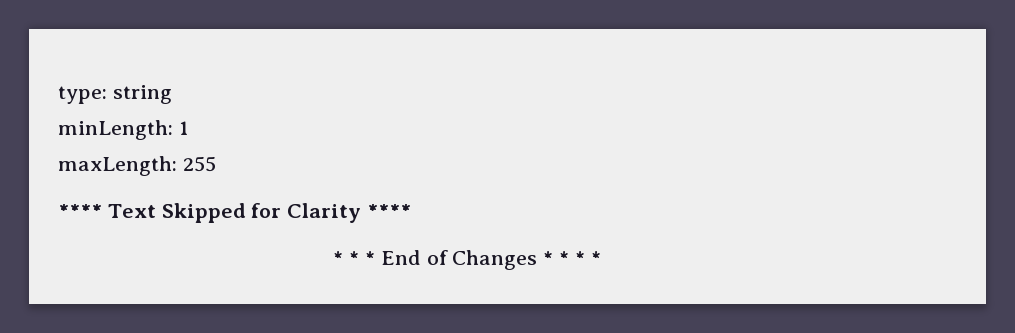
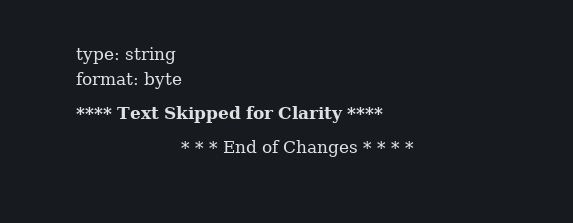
[58,120,188,140] [58,156,216,176] minLength: 1 // maxLength: 255 -> [76,72,182,89] format: byte

